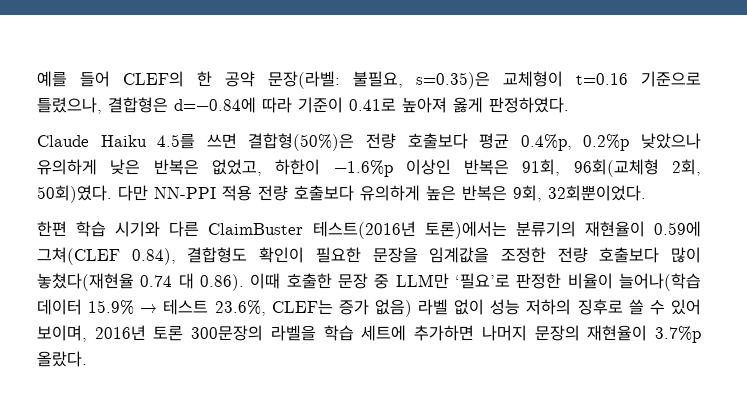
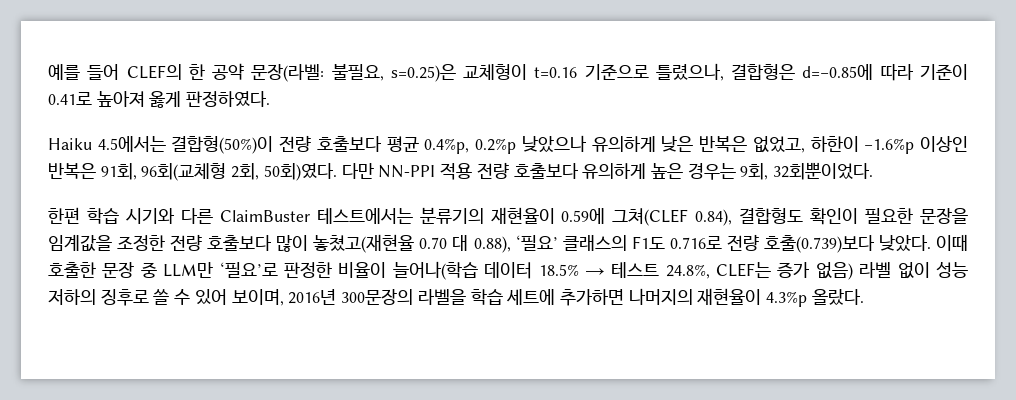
[416,72,490,89] s=0.35)은 -> [390,64,456,82] s=0.25)은
[174,97,256,113] d=−0.84에 -> [802,64,874,80] d=−0.85에
[37,133,355,151] Claude Haiku 4.5를 쓰면 결합형(50%)은 -> [48,136,274,154] Haiku 4.5에서는 결합형(50%)이
[462,185,507,201] 반복은 -> [687,163,736,180] 경우는
[312,221,507,239] 테스트(2016년 토론)에서는 -> [316,208,413,224] 테스트에서는
[37,273,244,291] 놓쳤다(재현율 0.74 대 0.86). -> [313,234,931,253] 놓쳤고(재현율 0.70 대 0.88), ‘필요’ 클래스의 F1도 0.716로 전량 호출(0.739)보다 낮았다.
[88,300,135,315] 15.9% -> [538,264,579,276] 18.5%
[214,300,266,316] 23.6%, -> [665,264,710,279] 24.8%,
[153,326,184,341] 토론 -> (337, 297) none
[481,325,702,343] 나머지 문장의 재현율이 3.7%p -> [628,288,808,307] 나머지의 재현율이 4.3%p

